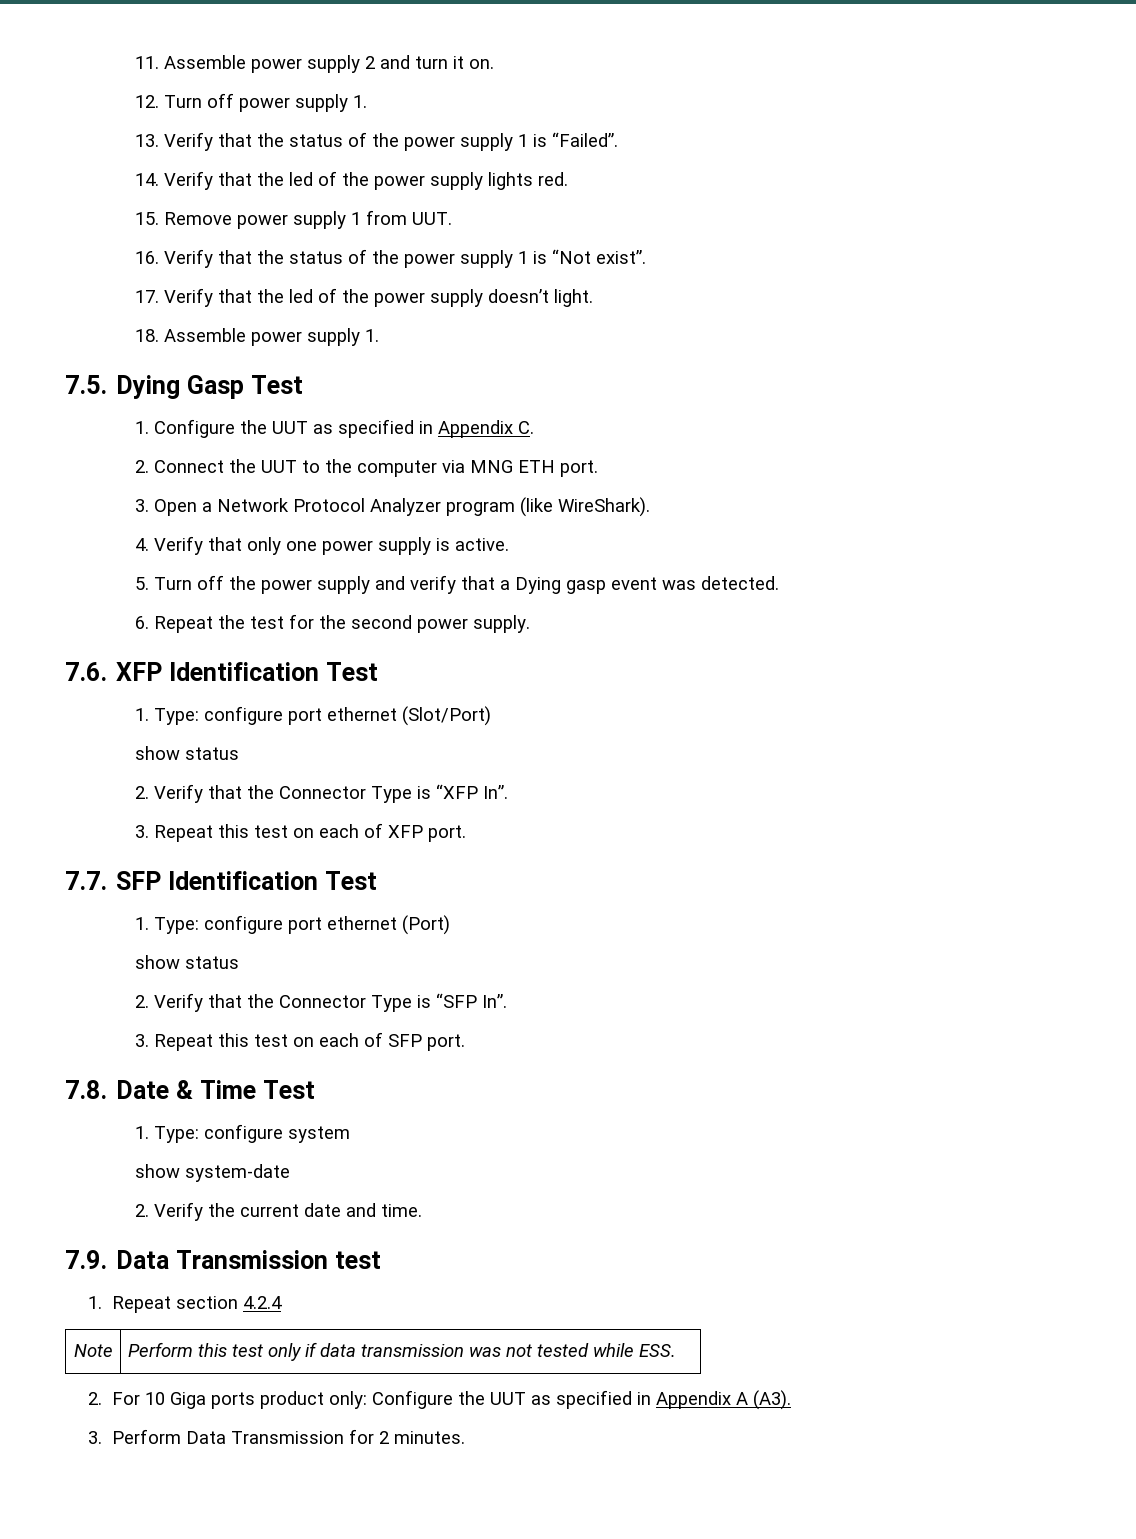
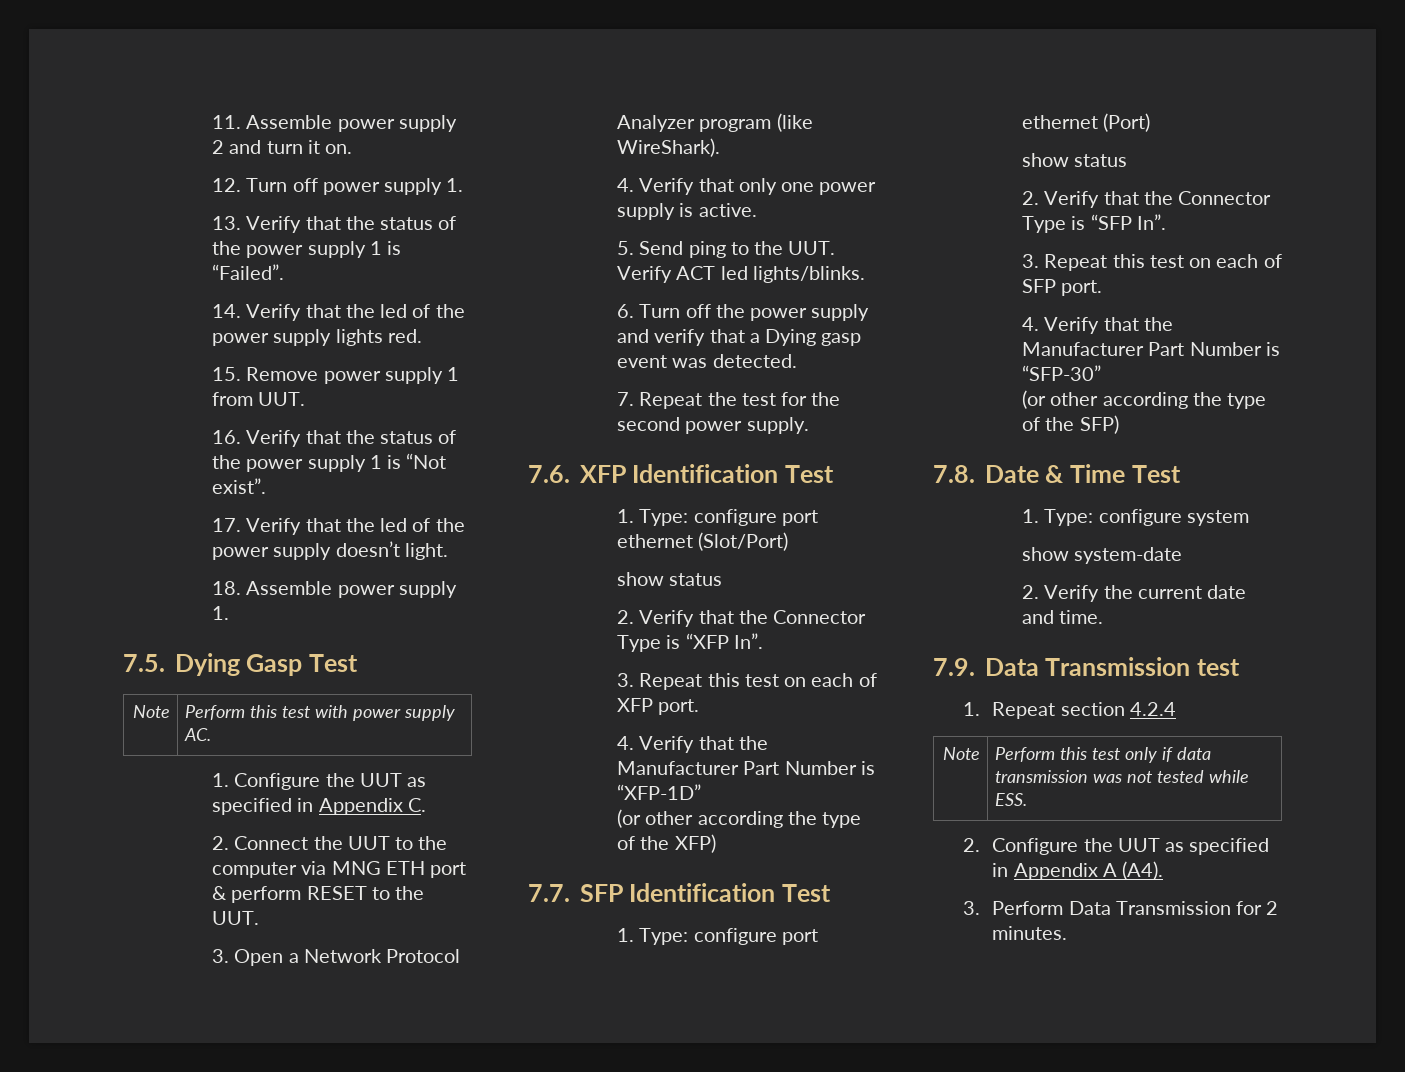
(303, 384) none -> [132,705,170,718] [185,705,456,721] [184,728,212,741] // Note | Perform this test with power supply AC.
[559,460,598,477] port. -> [430,862,467,878] [211,886,425,903] [211,911,259,925] port & perform RESET to the UUT.
(149, 583) none -> [639,241,836,258] [616,266,865,283] [616,304,634,318] Send ping to the UUT. Verify ACT led lights/blinks. // 6.
[134,616,149,629] 6. -> [616,392,634,406] 7.
(466, 833) none -> [616,736,768,753] [616,761,875,775] [616,784,701,800] [616,809,862,828] [616,834,716,853] // 4. Verify that the Manufacturer Part Number is “XFP-1D” // (or other according the type of the XFP)
(465, 1042) none -> [1021,317,1173,334] [1021,342,1280,356] [1021,365,1101,381] [1021,390,1267,409] [1021,415,1119,434] // 4. Verify that the Manufacturer Part Number is “SFP-30” // (or other according the type of the SFP)
[111,1391,367,1409] For 10 Giga ports product only: -> (980, 845) none
[752,1390,791,1410] (A3). -> [1122,861,1164,880] (A4).

